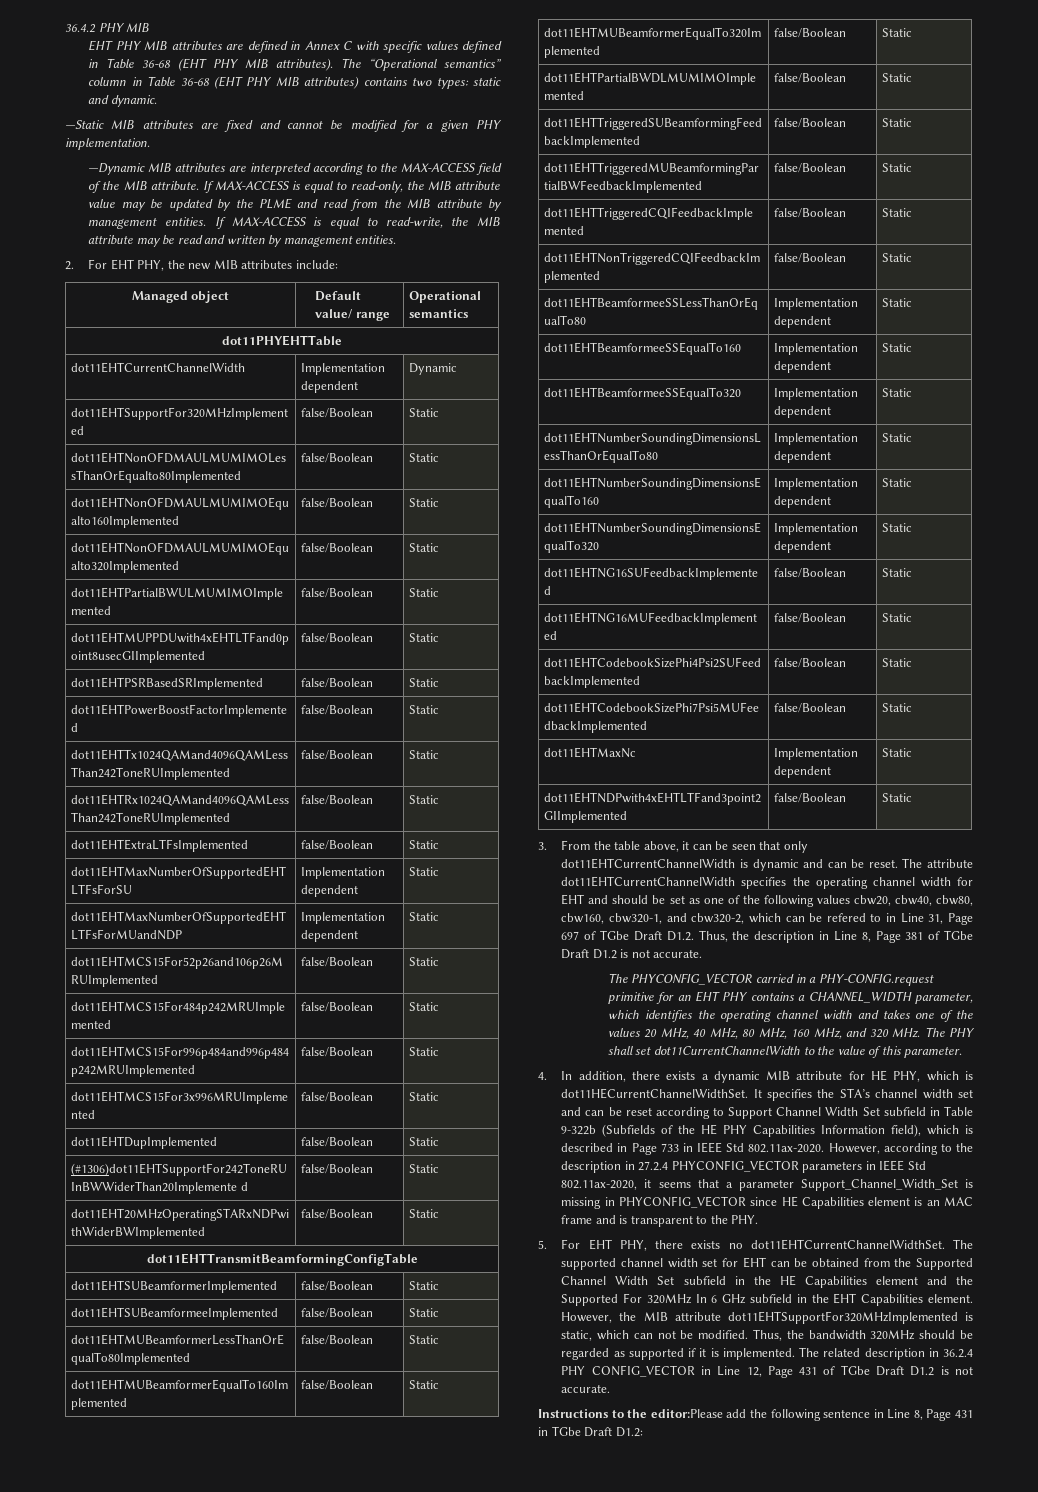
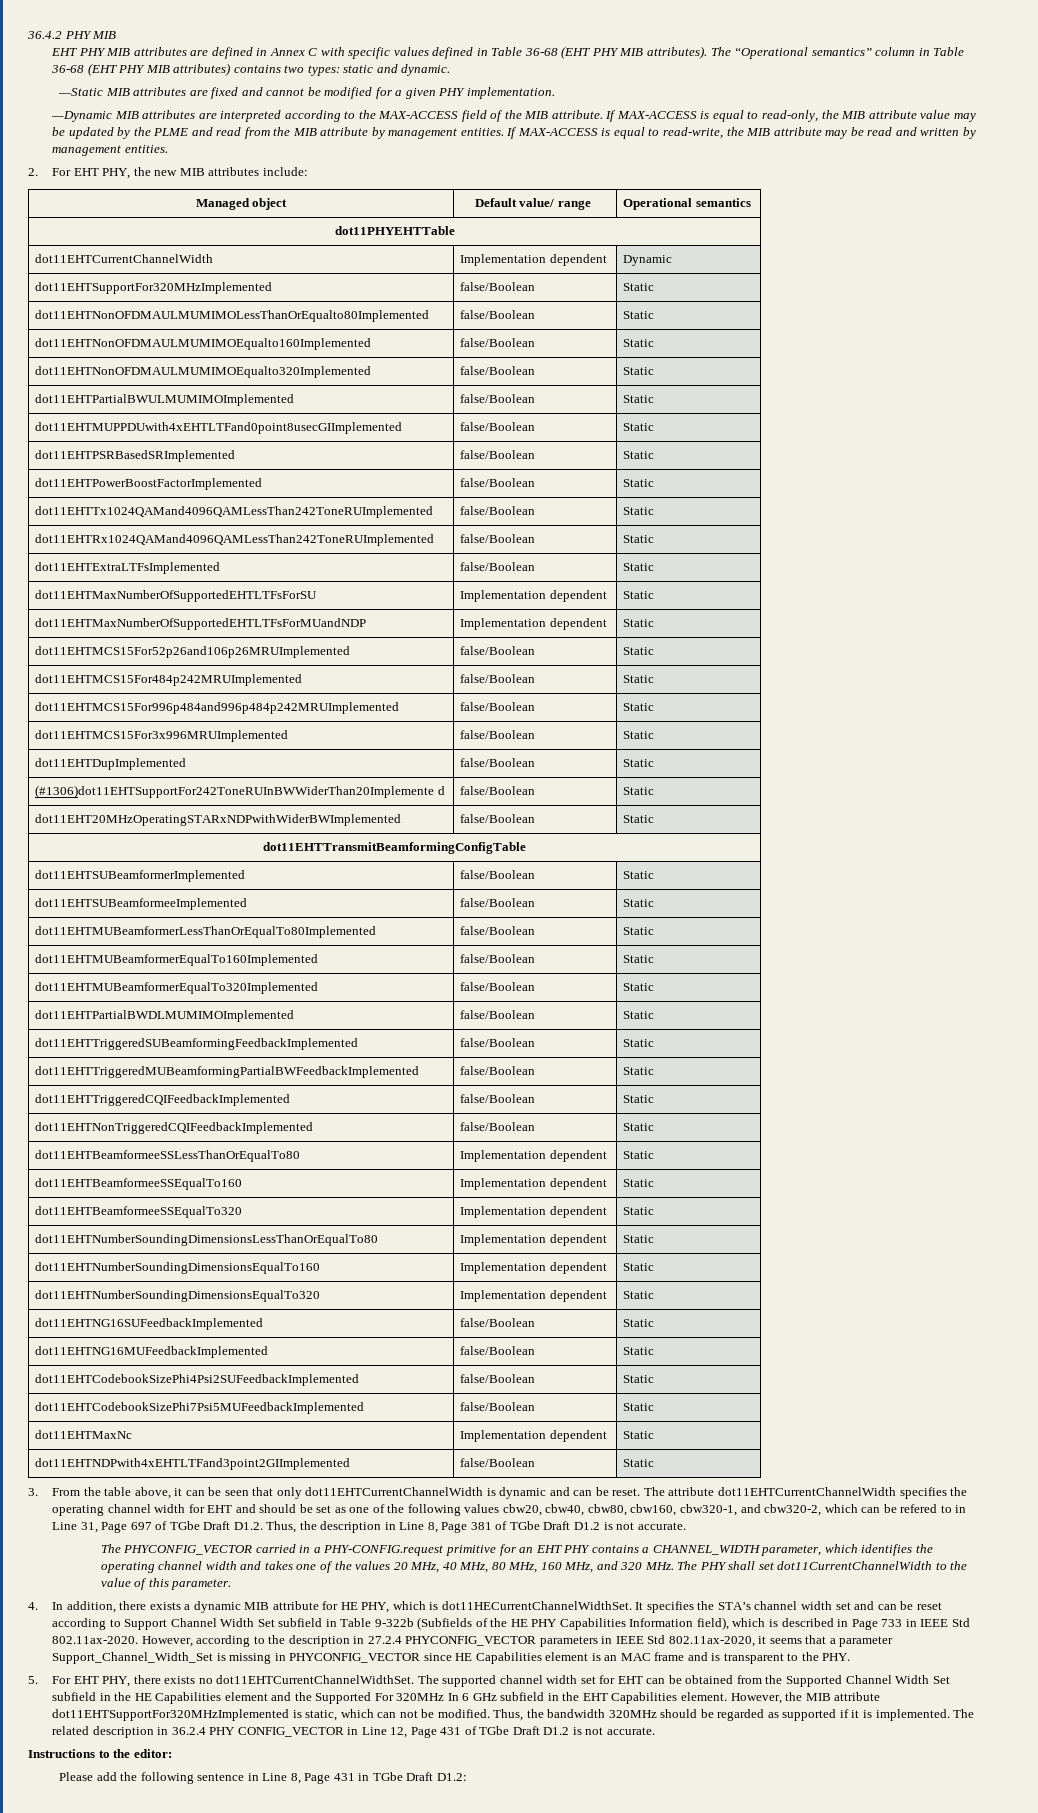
[650,1409,723,1418] editor:Please -> [133,1749,172,1758] [59,1772,94,1781] editor: // Please

